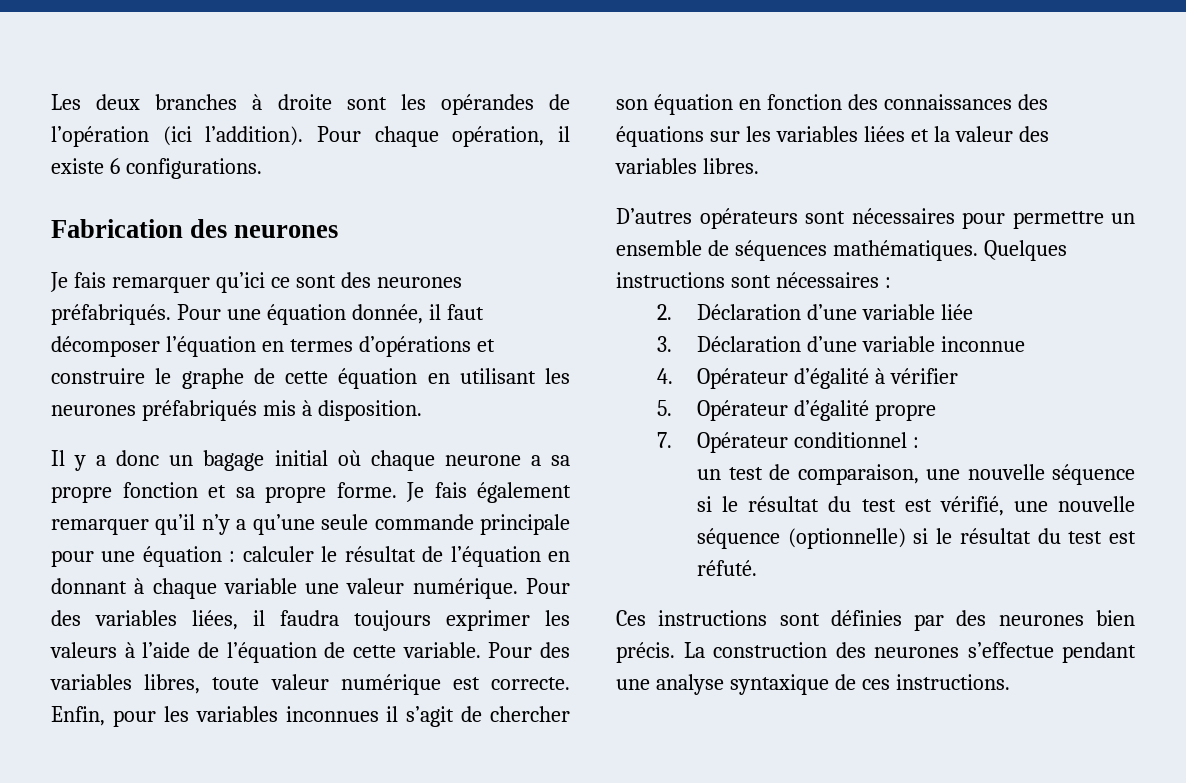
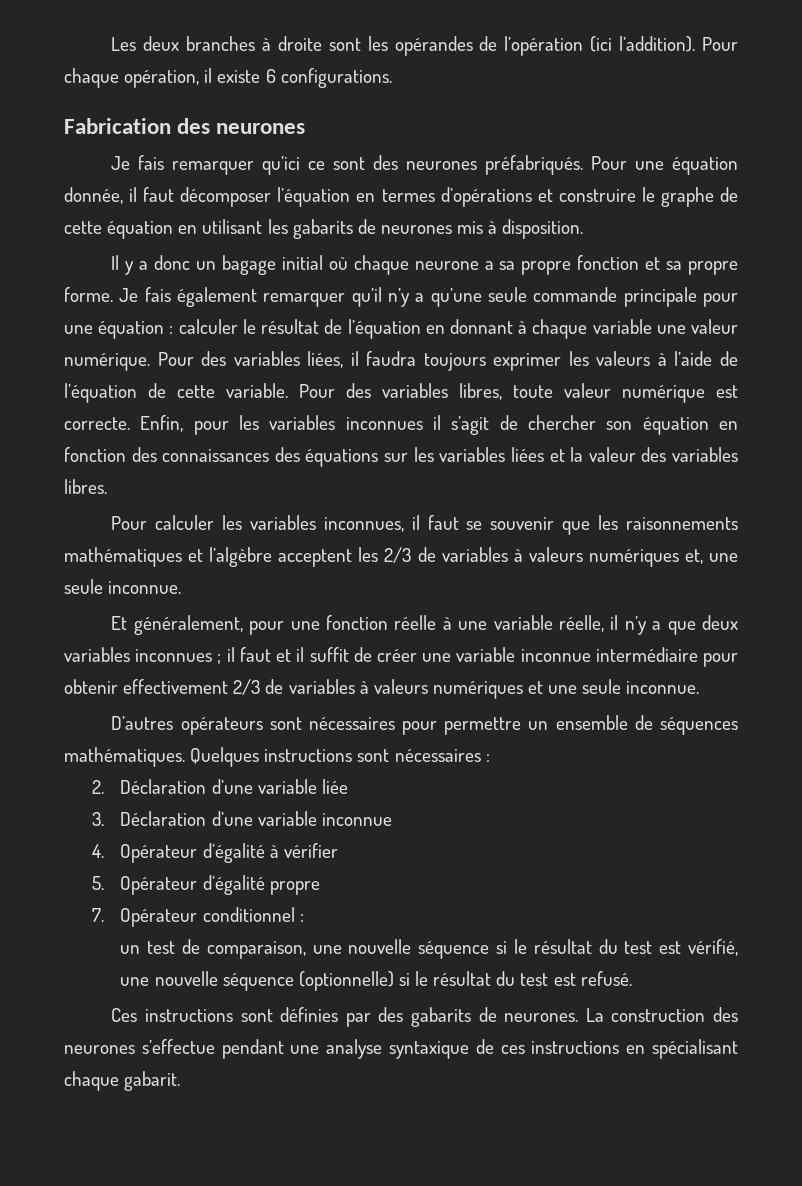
[51,400,257,421] neurones préfabriqués -> [292,219,452,239] gabarits de neurones
(759, 166) none -> [111,515,738,535] [64,547,738,567] [64,579,182,594] [111,615,738,635] [64,647,738,667] [64,679,700,699] // Pour calculer les variables inconnues, il faut se souvenir que les raisonnements mathématiques et l’algèbre acceptent les 2/3 de variables à valeurs numériques et, une seule inconnue. // Et généralement, pour une fonction réelle à une variable réelle, il n’y a que deux variables inconnues ; il faut et il suffit de créer une variable inconnue intermédiaire pour obtenir effectivement 2/3 de variables à valeurs numériques et une seule inconnue.
[697,560,758,576] réfuté. -> [580,971,632,986] refusé.
[998,610,1135,626] [616,642,675,663] neurones bien précis. -> [410,1007,579,1027] gabarits de neurones.
[895,674,1010,690] instructions. -> [531,1039,738,1059] [64,1071,181,1091] instructions en spécialisant chaque gabarit.

